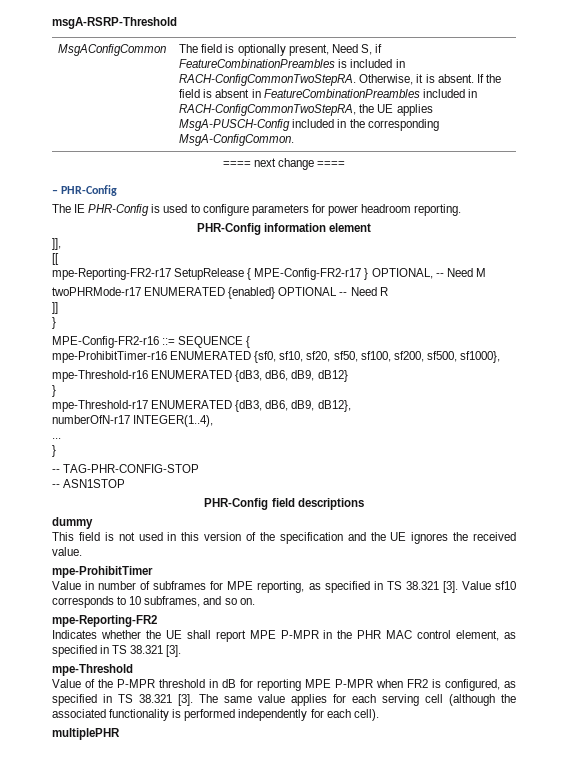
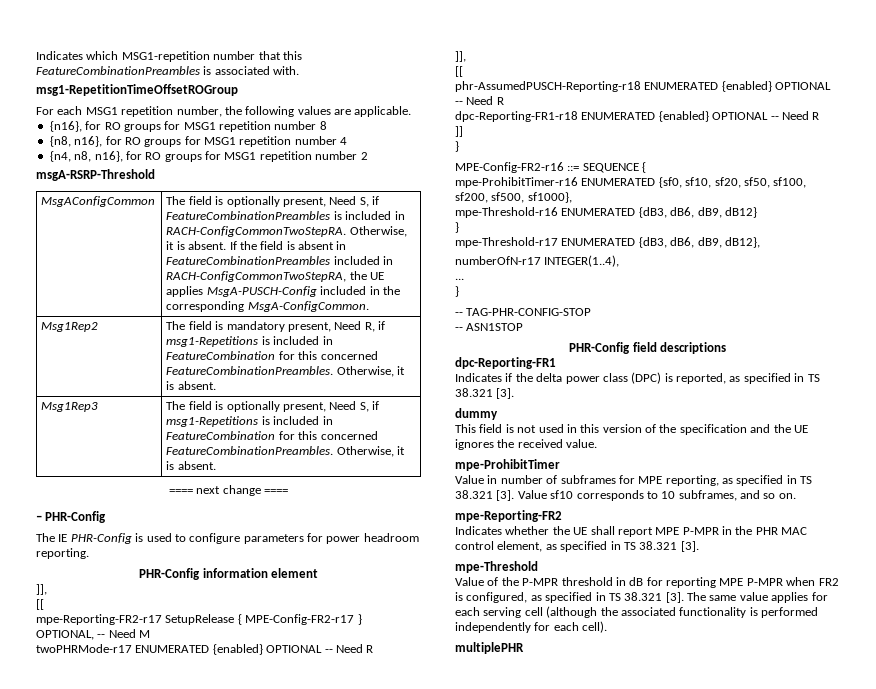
(52, 23) none -> [36,51,302,62] [36,66,300,75] [36,84,238,96] [36,106,412,117] [49,121,327,132] [49,136,348,147] [49,151,368,162] Indicates which MSG1-repetition number that this FeatureCombinationPreambles is associated with. // msg1-RepetitionTimeOffsetROGroup // For each MSG1 repetition number, the following values are applicable. // {n16}, for RO groups for MSG1 repetition number 8 // {n8, n16}, for RO groups for MSG1 repetition number 4 // {n4, n8, n16}, for RO groups for MSG1 repetition number 2 //
(295, 140) none -> [41,322,99,332] [166,321,386,332] [166,336,333,347] [166,351,378,360] [166,366,406,377] [166,381,216,390] [41,402,99,412] [166,401,380,412] [166,416,333,427] [166,431,378,440] [166,446,406,457] [166,461,216,470] // Msg1Rep2 | The field is mandatory present, Need R, if msg1-Repetitions is included in FeatureCombination for this concerned FeatureCombinationPreambles. Otherwise, it is absent. // Msg1Rep3 | The field is optionally present, Need S, if msg1-Repetitions is included in FeatureCombination for this concerned FeatureCombinationPreambles. Otherwise, it is absent.
(388, 291) none -> [455,51,466,62] [455,66,463,77] [455,81,832,92] [455,96,504,105] [455,111,820,122] // ]], // [[ // phr-AssumedPUSCH-Reporting-r18 ENUMERATED {enabled} OPTIONAL -- Need R // dpc-Reporting-FR1-r18 ENUMERATED {enabled} OPTIONAL -- Need R
(364, 504) none -> [455,357,556,369] [455,372,820,384] [455,388,515,399] // dpc-Reporting-FR1 // Indicates if the delta power class (DPC) is reported, as specified in TS 38.321 [3].

